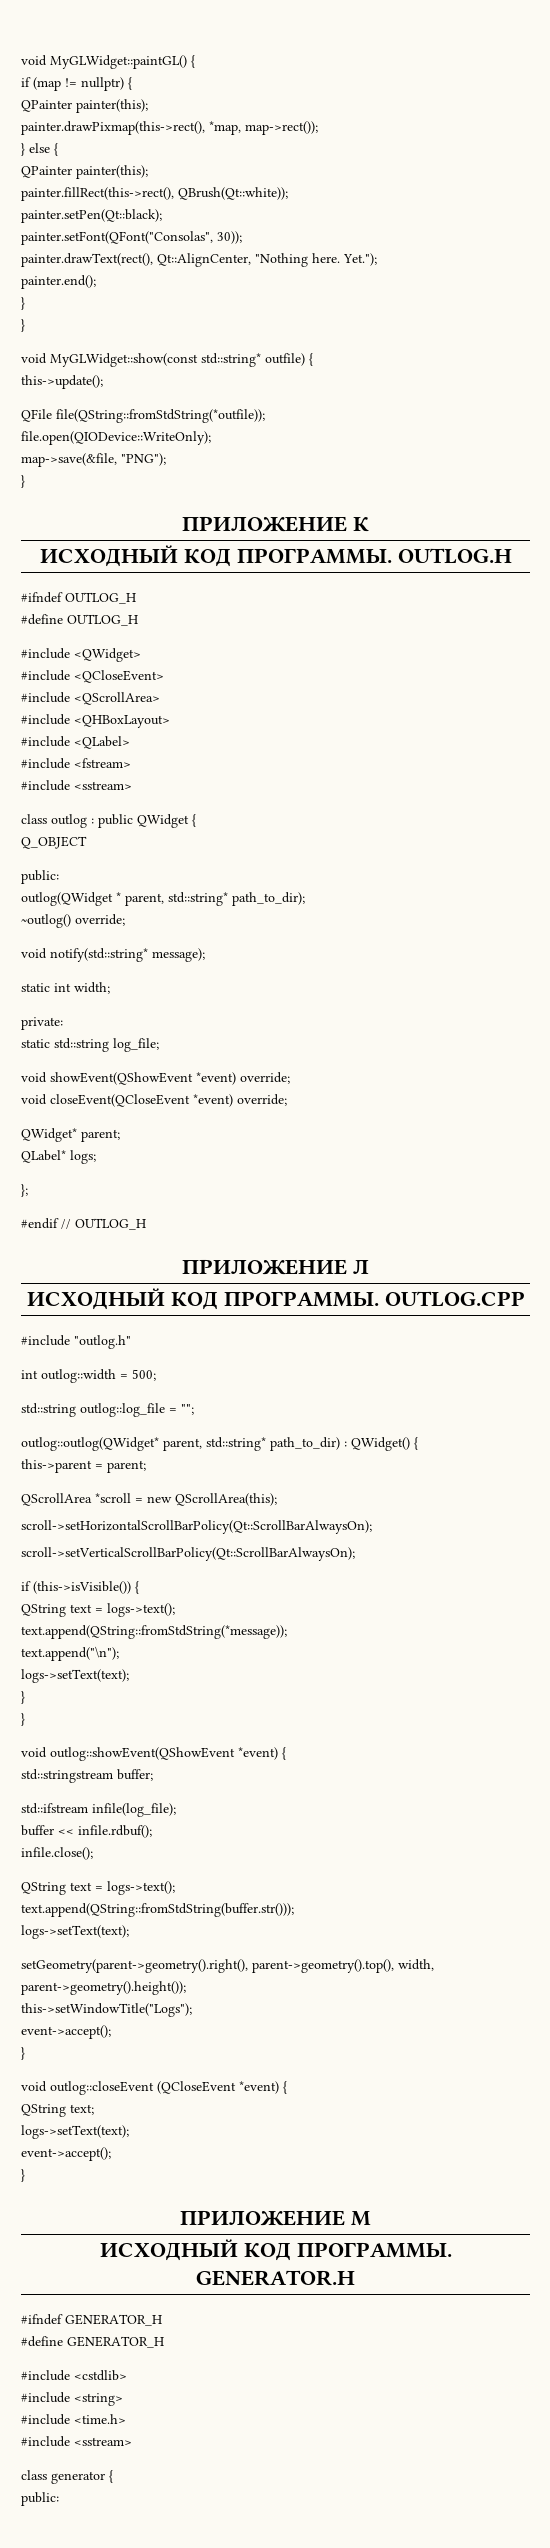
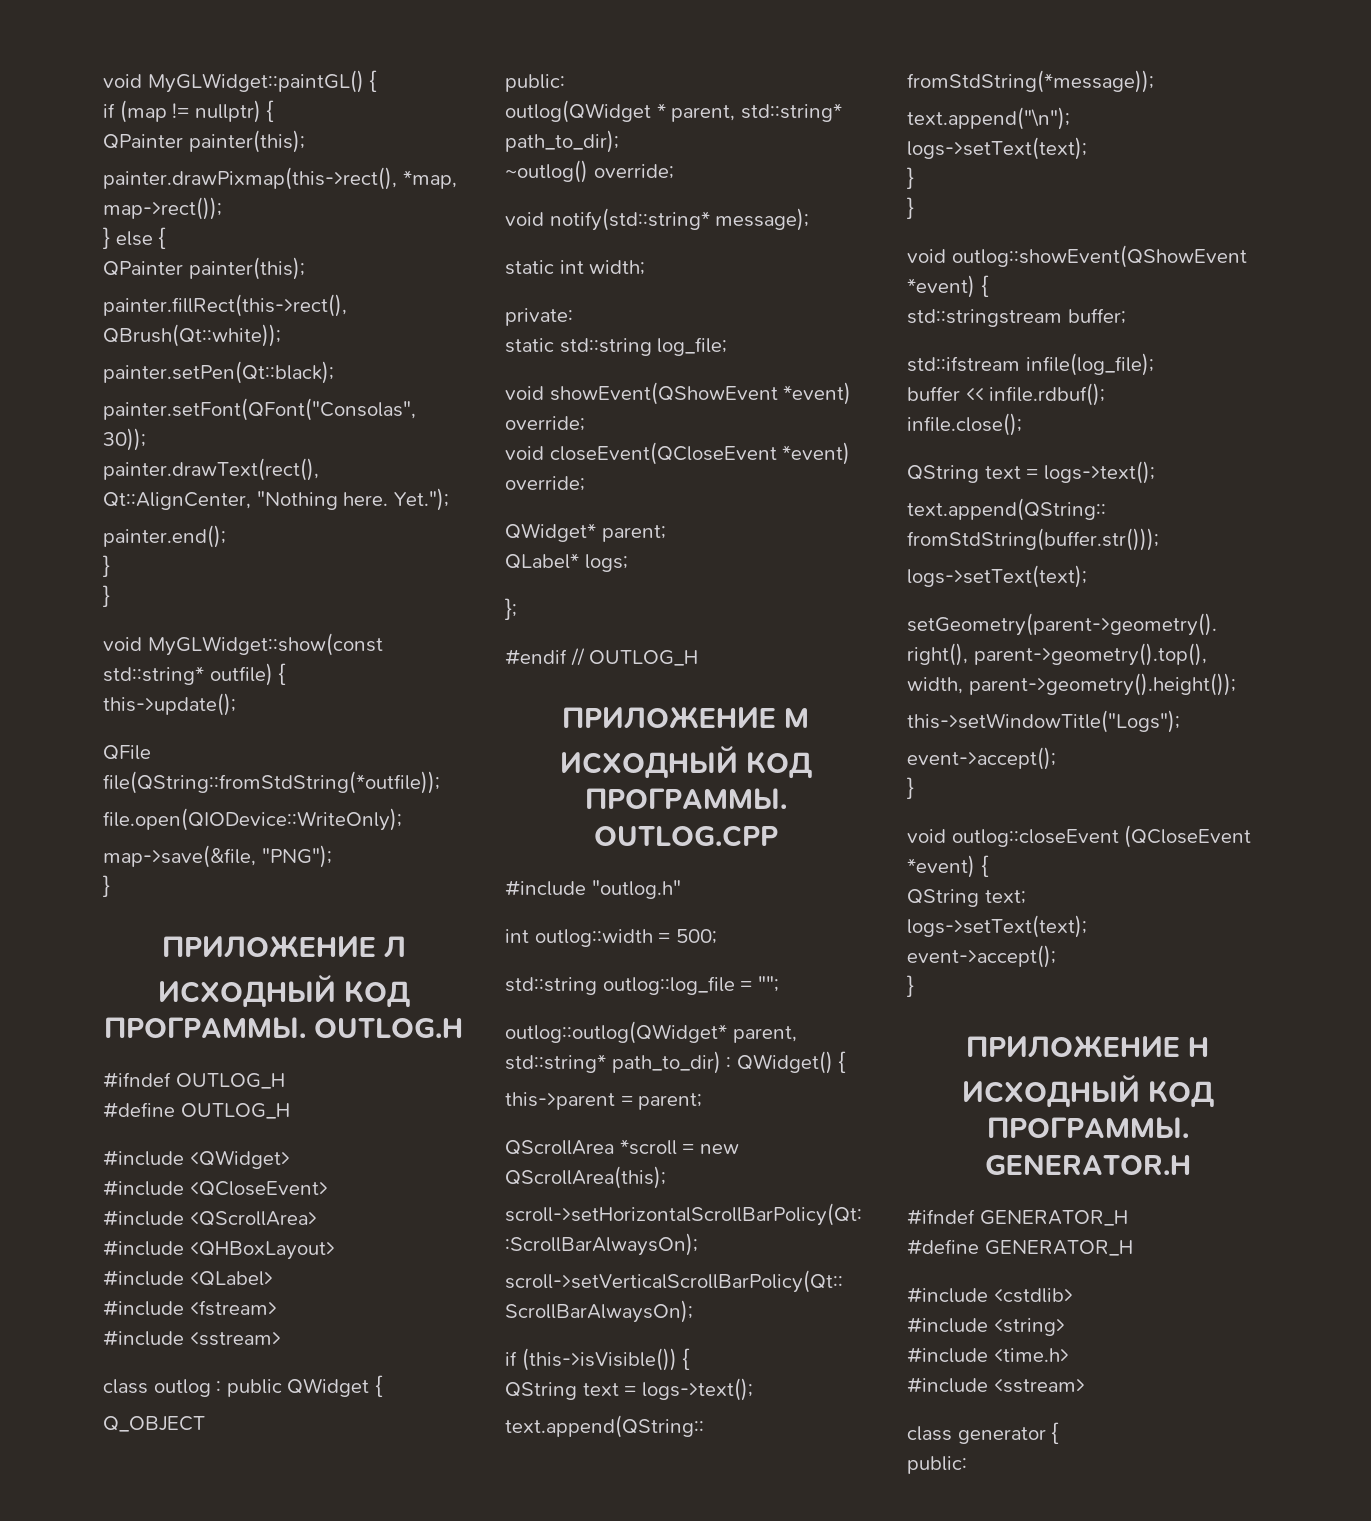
[353,517,369,532] К -> [383,936,406,958] Л
[353,1259,369,1274] Л -> [784,708,809,728] М
[351,2211,371,2226] М -> [1188,1037,1209,1057] Н

